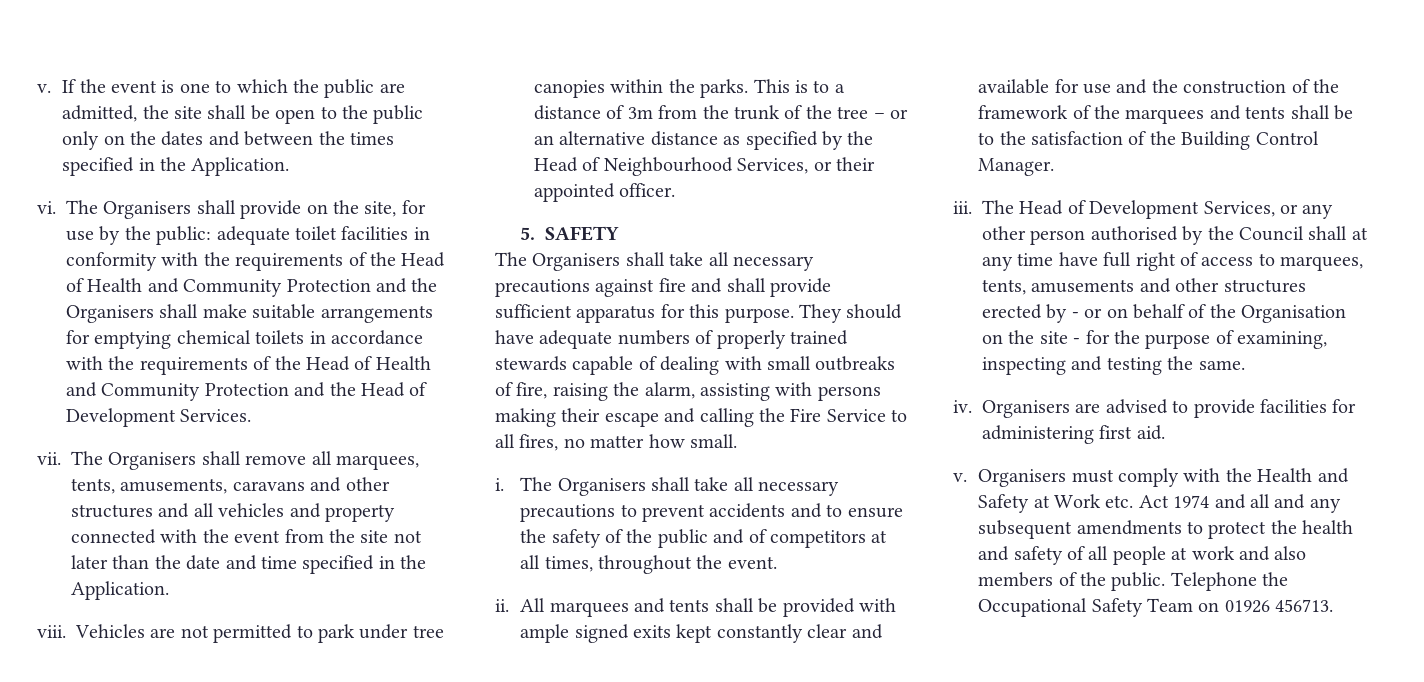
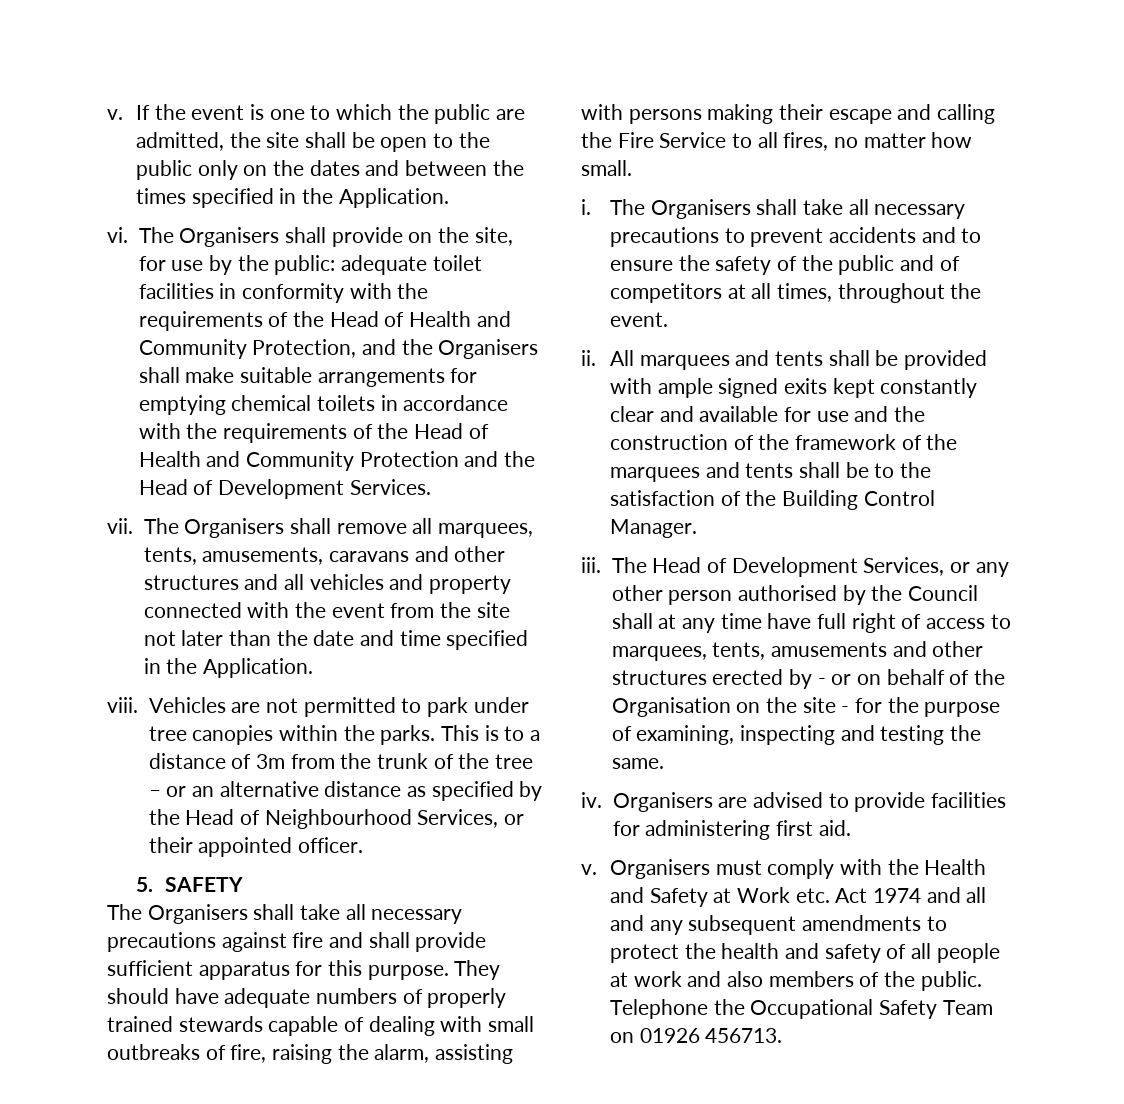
[286,279,371,292] Protection -> [252,339,357,358] Protection,

